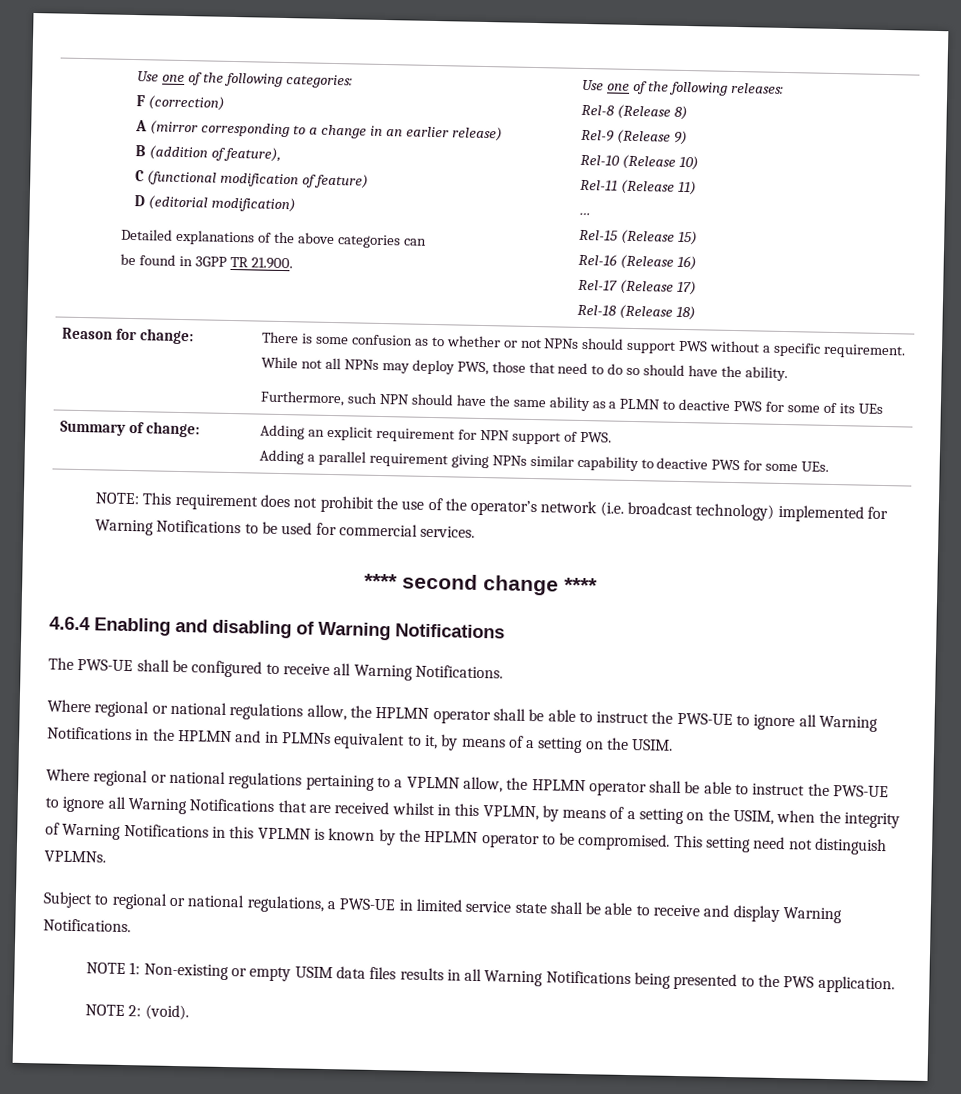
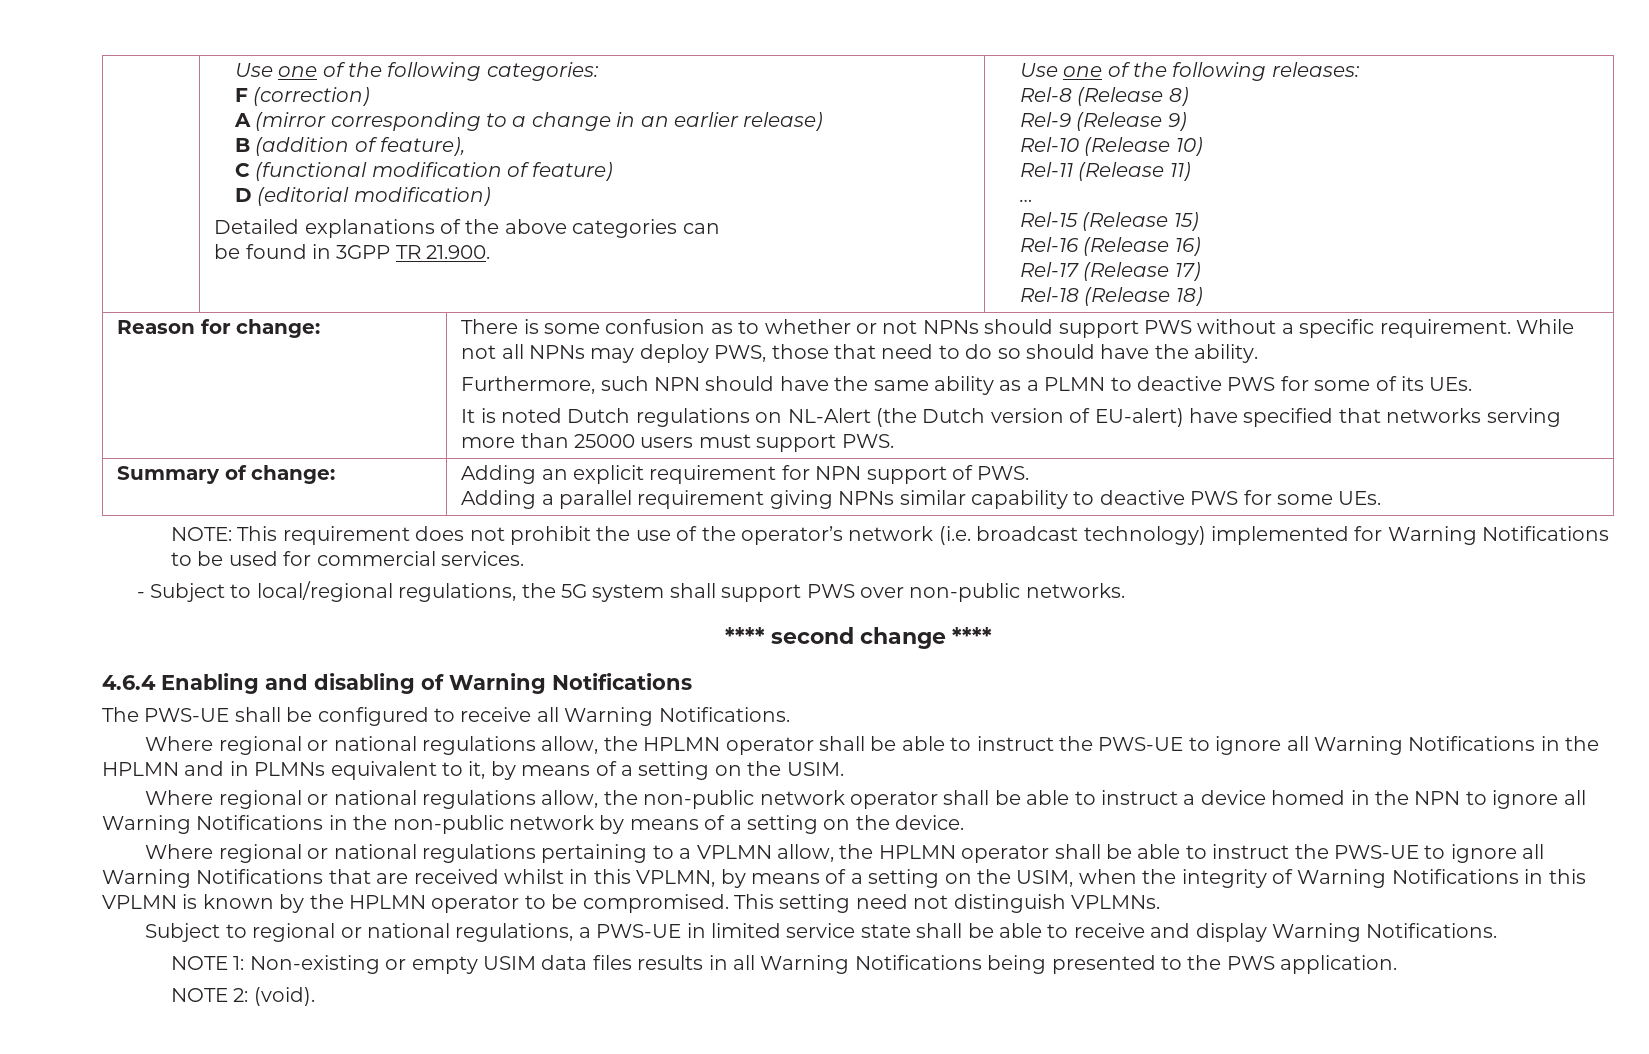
[857,403,883,414] UEs -> [1429,377,1473,391] [461,408,1561,427] [461,433,894,452] UEs. // It is noted Dutch regulations on NL-Alert (the Dutch version of EU-alert) have specified that networks serving more than 25000 users must support PWS.
(476, 531) none -> [136,581,1125,602] // - Subject to local/regional regulations, the 5G system shall support PWS over non-public networks.
(674, 745) none -> [145,790,1586,809] [102,815,965,834] // Where regional or national regulations allow, the non-public network operator shall be able to instruct a device homed in the NPN to ignore all Warning Notifications in the non-public network by means of a setting on the device.

